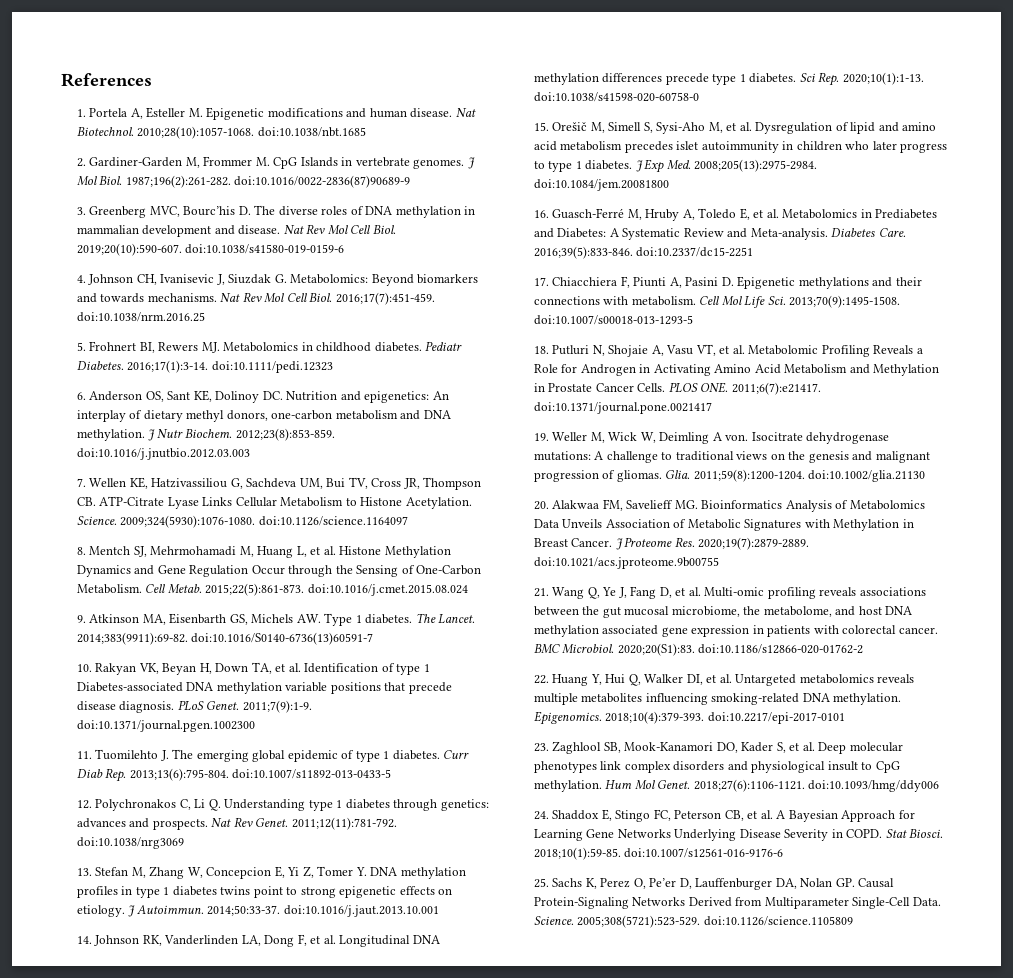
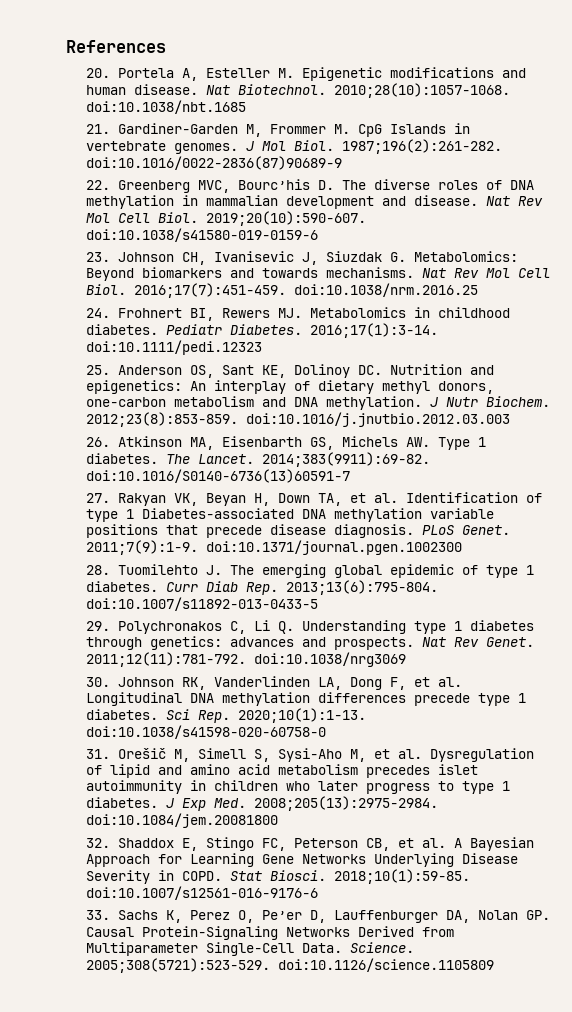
[76,109,86,117] 1. -> [86,68,111,78] 20.
[76,158,86,167] 2. -> [86,124,111,134] 21.
[76,207,86,215] 3. -> [86,180,111,190] 22.
[76,275,86,283] 4. -> [86,252,111,262] 23.
[76,342,86,351] 5. -> [86,308,111,318] 24.
[76,392,86,400] 6. -> [86,365,111,375] 25.
[76,477,482,490] [76,496,472,509] [76,515,408,528] [76,546,451,558] [76,565,482,577] [76,583,468,596] [76,615,86,623] 7. Wellen KE, Hatzivassiliou G, Sachdeva UM, Bui TV, Cross JR, Thompson CB. ATP-Citrate Lyase Links Cellular Metabolism to Histone Acetylation. Science. 2009;324(5930):1076-1080. doi:10.1126/science.1164097 // 8. Mentch SJ, Mehrmohamadi M, Huang L, et al. Histone Methylation Dynamics and Gene Regulation Occur through the Sensing of One-Carbon Metabolism. Cell Metab. 2015;22(5):861-873. doi:10.1016/j.cmet.2015.08.024 // 9. -> [86,437,111,447] 26.
[76,664,92,672] 10. -> [86,493,111,503] 27.
[76,751,92,759] 11. -> [86,565,111,575] 28.
[76,800,92,809] 12. -> [86,621,111,631] 29.
[76,866,466,879] [76,886,453,898] [76,905,439,917] [76,936,92,944] 13. Stefan M, Zhang W, Concepcion E, Yi Z, Tomer Y. DNA methylation profiles in type 1 diabetes twins point to strong epigenetic effects on etiology. J Autoimmun. 2014;50:33-37. doi:10.1016/j.jaut.2013.10.001 // 14. -> [86,677,111,687] 30.
[533,122,549,131] 15. -> [86,749,111,759] 31.
[533,208,938,221] [533,228,906,240] [533,246,754,259] [533,276,922,289] [533,295,901,308] [533,315,693,325] [533,344,923,357] [533,364,940,376] [533,382,821,395] [533,402,712,414] [533,432,890,444] [533,451,930,463] [533,469,926,482] [533,499,925,512] [533,519,914,531] [533,537,810,550] [533,557,719,569] [533,586,926,599] [533,606,913,618] [533,625,938,637] [533,643,864,656] [533,674,915,686] [533,693,902,705] [533,711,845,725] [533,741,903,754] [533,761,900,773] [533,779,940,792] [533,811,549,820] 16. Guasch-Ferré M, Hruby A, Toledo E, et al. Metabolomics in Prediabetes and Diabetes: A Systematic Review and Meta-analysis. Diabetes Care. 2016;39(5):833-846. doi:10.2337/dc15-2251 // 17. Chiacchiera F, Piunti A, Pasini D. Epigenetic methylations and their connections with metabolism. Cell Mol Life Sci. 2013;70(9):1495-1508. doi:10.1007/s00018-013-1293-5 // 18. Putluri N, Shojaie A, Vasu VT, et al. Metabolomic Profiling Reveals a Role for Androgen in Activating Amino Acid Metabolism and Methylation in Prostate Cancer Cells. PLOS ONE. 2011;6(7):e21417. doi:10.1371/journal.pone.0021417 // 19. Weller M, Wick W, Deimling A von. Isocitrate dehydrogenase mutations: A challenge to traditional views on the genesis and malignant progression of gliomas. Glia. 2011;59(8):1200-1204. doi:10.1002/glia.21130 // 20. Alakwaa FM, Savelieff MG. Bioinformatics Analysis of Metabolomics Data Unveils Association of Metabolic Signatures with Methylation in Breast Cancer. J Proteome Res. 2020;19(7):2879-2889. doi:10.1021/acs.jproteome.9b00755 // 21. Wang Q, Ye J, Fang D, et al. Multi-omic profiling reveals associations between the gut mucosal microbiome, the metabolome, and host DNA methylation associated gene expression in patients with colorectal cancer. BMC Microbiol. 2020;20(S1):83. doi:10.1186/s12866-020-01762-2 // 22. Huang Y, Hui Q, Walker DI, et al. Untargeted metabolomics reveals multiple metabolites influencing smoking-related DNA methylation. Epigenomics. 2018;10(4):379-393. doi:10.2217/epi-2017-0101 // 23. Zaghlool SB, Mook-Kanamori DO, Kader S, et al. Deep molecular phenotypes link complex disorders and physiological insult to CpG methylation. Hum Mol Genet. 2018;27(6):1106-1121. doi:10.1093/hmg/ddy006 // 24. -> [86,838,111,848] 32.
[533,878,549,888] 25. -> [86,910,111,920] 33.

